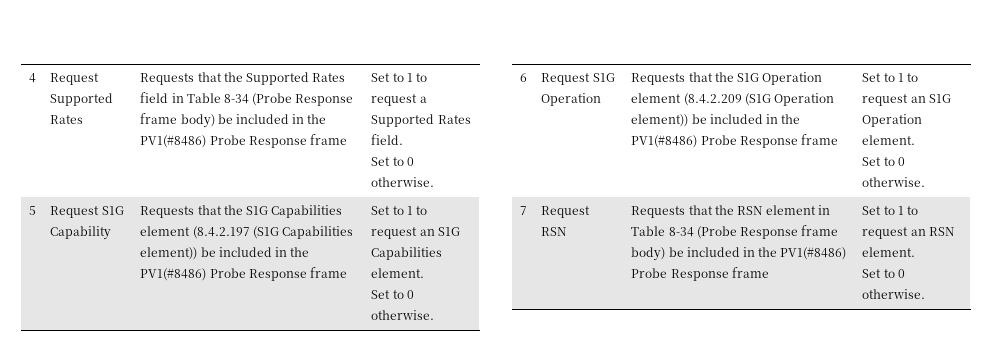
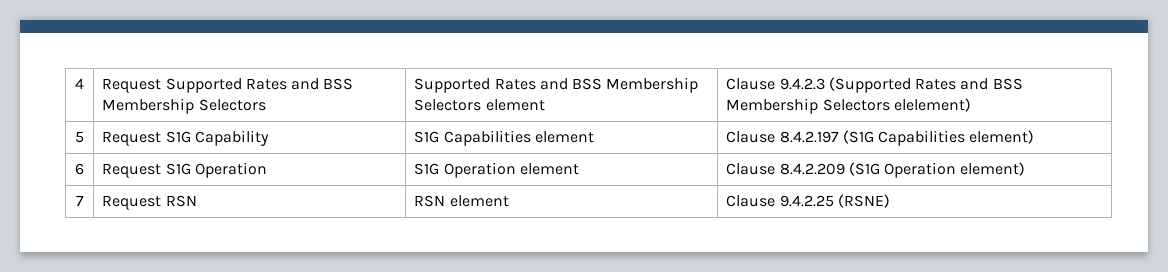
[140,72,346,85] [140,92,354,106] [140,113,327,128] [140,134,348,148] [371,73,428,82] [371,94,427,106] [371,114,471,127] [371,134,404,145] [371,157,414,166] [371,177,435,187] | Requests that the Supported Rates field in Table 8-34 (Probe Response frame body) be included in the PV1(#8486) Probe Response frame | Set to 1 to request a Supported Rates field. // Set to 0 otherwise. -> [291,78,354,90] [102,98,266,114] [414,77,699,93] [414,99,545,111] [726,77,1023,93] [726,98,971,114] and BSS Membership Selectors | Supported Rates and BSS Membership Selectors element | Clause 9.4.2.3 (Supported Rates and BSS Membership Selectors elelement)
[140,205,243,218] Requests that the -> (269, 138) none
[192,226,354,239] [140,247,310,260] [140,267,348,281] [371,206,428,215] [371,227,460,239] [371,247,443,260] [371,268,425,278] [371,290,414,299] [371,310,435,320] (8.4.2.197 (S1G Capabilities element)) be included in the PV1(#8486) Probe Response frame | Set to 1 to request an S1G Capabilities element. // Set to 0 otherwise. -> [726,130,1035,146] | Clause 8.4.2.197 (S1G Capabilities element)
[631,72,734,85] Requests that the -> (267, 170) none
[683,93,835,106] [631,114,801,127] [631,134,839,148] [862,73,919,82] [862,94,951,106] [862,114,923,127] [862,135,916,145] [862,157,905,166] [862,177,926,187] (8.4.2.209 (S1G Operation element)) be included in the PV1(#8486) Probe Response frame | Set to 1 to request an S1G Operation element. // Set to 0 otherwise. -> [726,162,1026,178] | Clause 8.4.2.209 (S1G Operation element)
[631,205,734,218] Requests that the -> (197, 201) none
[818,205,831,215] [631,225,839,239] [631,247,847,261] [631,267,769,281] [862,206,919,215] [862,227,955,239] [862,247,916,257] [862,269,905,278] [862,289,926,299] in Table 8-34 (Probe Response frame body) be included in the PV1(#8486) Probe Response frame | Set to 1 to request an RSN element. // Set to 0 otherwise. -> [726,194,890,208] | Clause 9.4.2.25 (RSNE)

